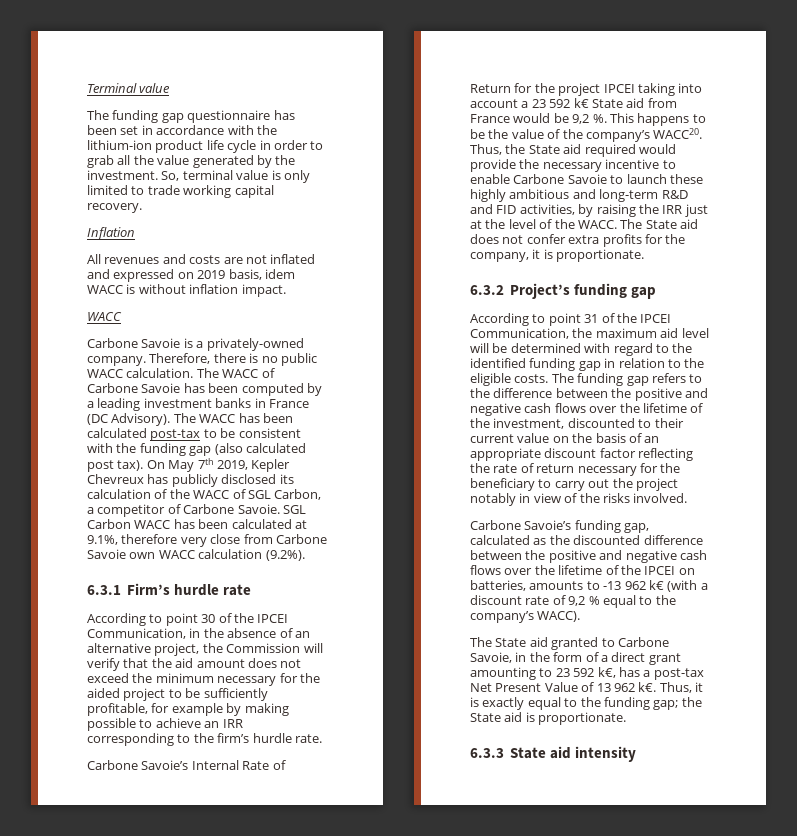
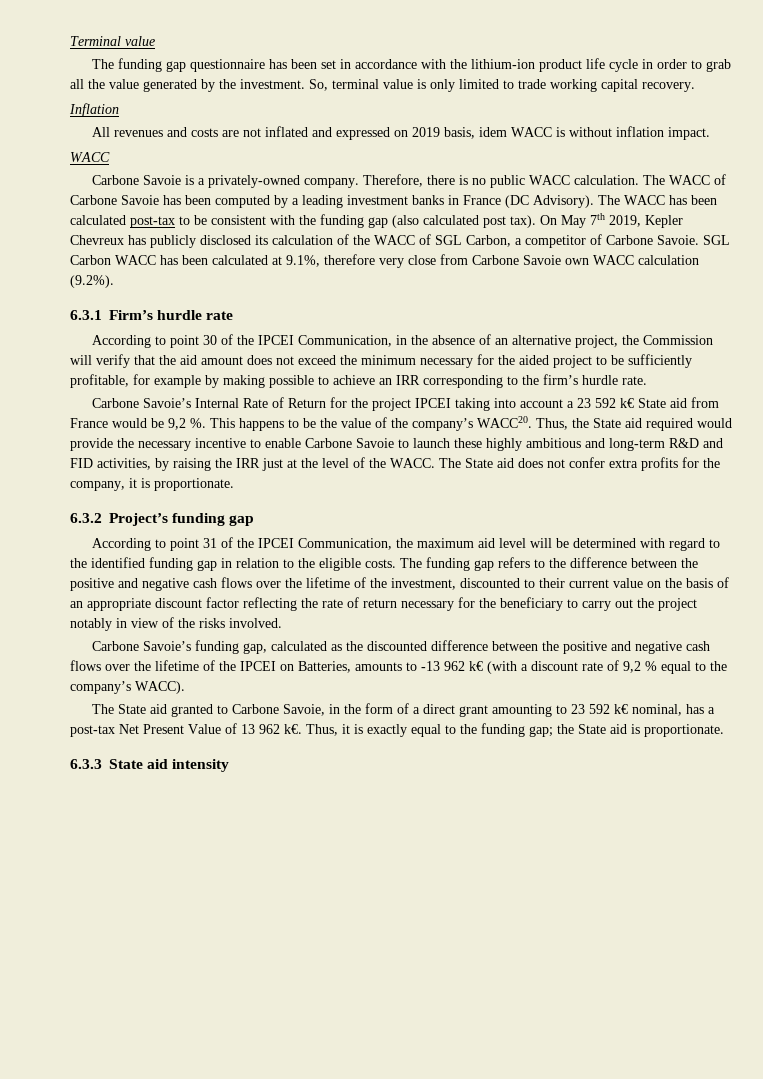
[470,580,526,591] batteries, -> [298,661,351,673] Batteries,
[597,667,616,678] k€, -> [614,704,683,716] k€ nominal,

